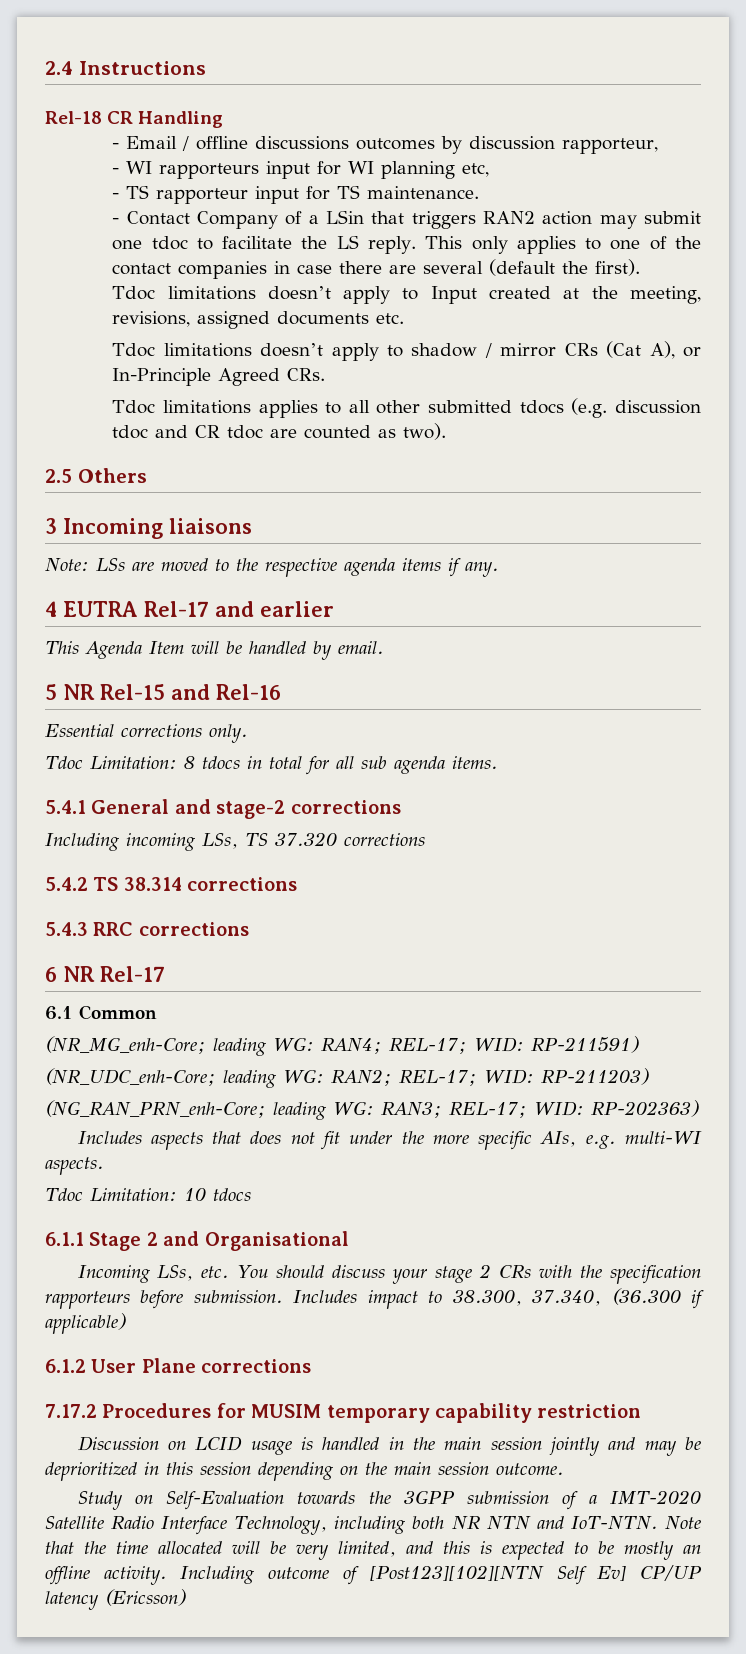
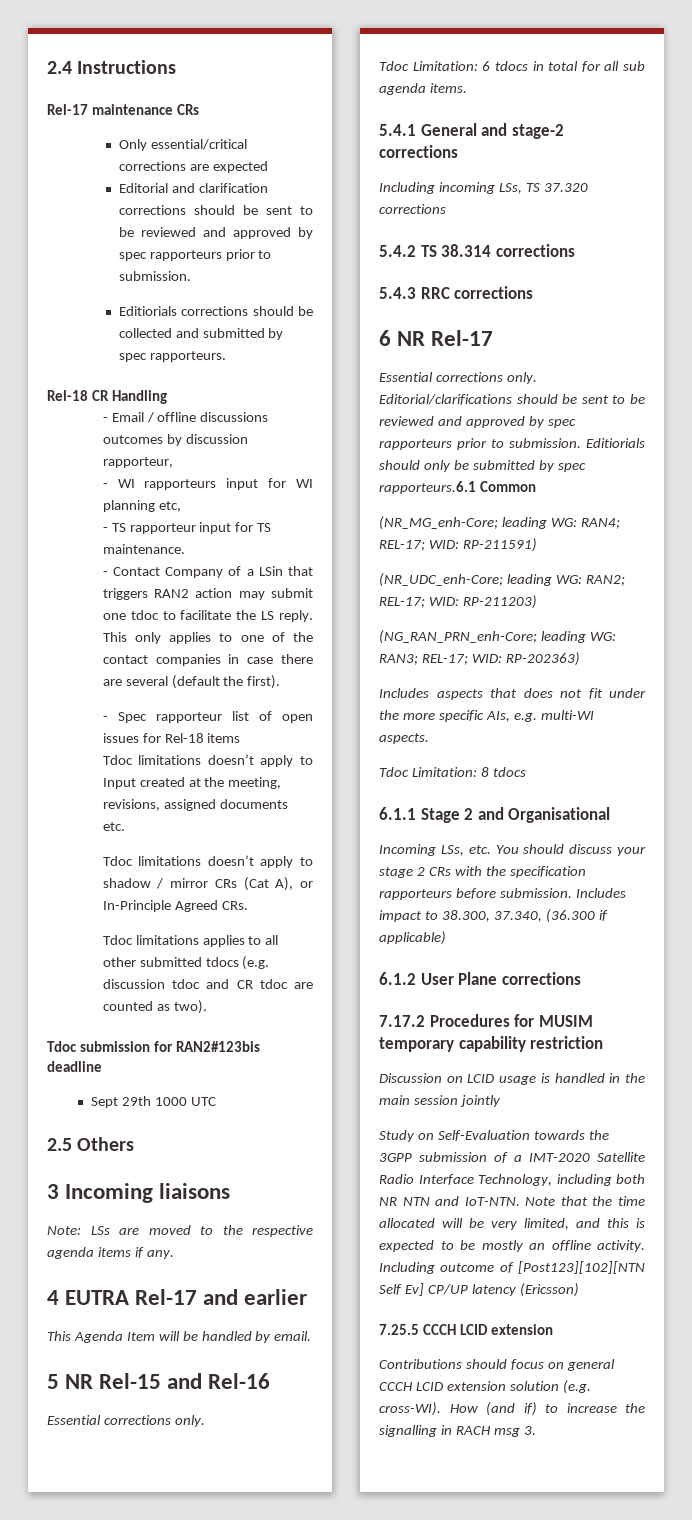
(206, 68) none -> [47,104,199,115] [118,139,247,151] [118,161,268,173] [118,183,268,193] [118,205,313,215] [118,227,313,239] [118,249,272,261] [118,271,191,281] [118,306,313,316] [118,328,284,340] [118,351,226,362] // Rel-17 maintenance CRs // Only essential/critical corrections are expected // Editorial and clarification corrections should be sent to be reviewed and approved by spec rapporteurs prior to submission. // Editiorials corrections should be collected and submitted by spec rapporteurs.
(641, 267) none -> [102,711,313,723] [102,733,241,743] // - Spec rapporteur list of open issues for Rel-18 items
(447, 431) none -> [47,1041,260,1052] [47,1061,102,1072] [90,1096,216,1108] // Tdoc submission for RAN2#123bis deadline // Sept 29th 1000 UTC
[183,756,195,769] 8 -> [482,61,491,71] 6
[45,1006,72,1020] 6.1 -> [379,372,537,384] [379,394,645,405] [379,416,576,428] [379,438,645,450] [379,460,586,472] [379,481,476,494] Essential corrections only. Editorial/clarifications should be sent to be reviewed and approved by spec rapporteurs prior to submission. Editiorials should only be submitted by spec rapporteurs.6.1
[183,1188,206,1201] 10 -> [480,767,489,777] 8
[608,1437,701,1456] [45,1462,564,1481] and may be deprioritized in this session depending on the main session outcome. -> (501, 1101) none
(186, 1597) none -> [379,1324,553,1335] [379,1359,615,1371] [379,1380,591,1394] [379,1402,645,1416] [379,1425,536,1437] // 7.25.5 CCCH LCID extension // Contributions should focus on general CCCH LCID extension solution (e.g. cross-WI). How (and if) to increase the signalling in RACH msg 3.

